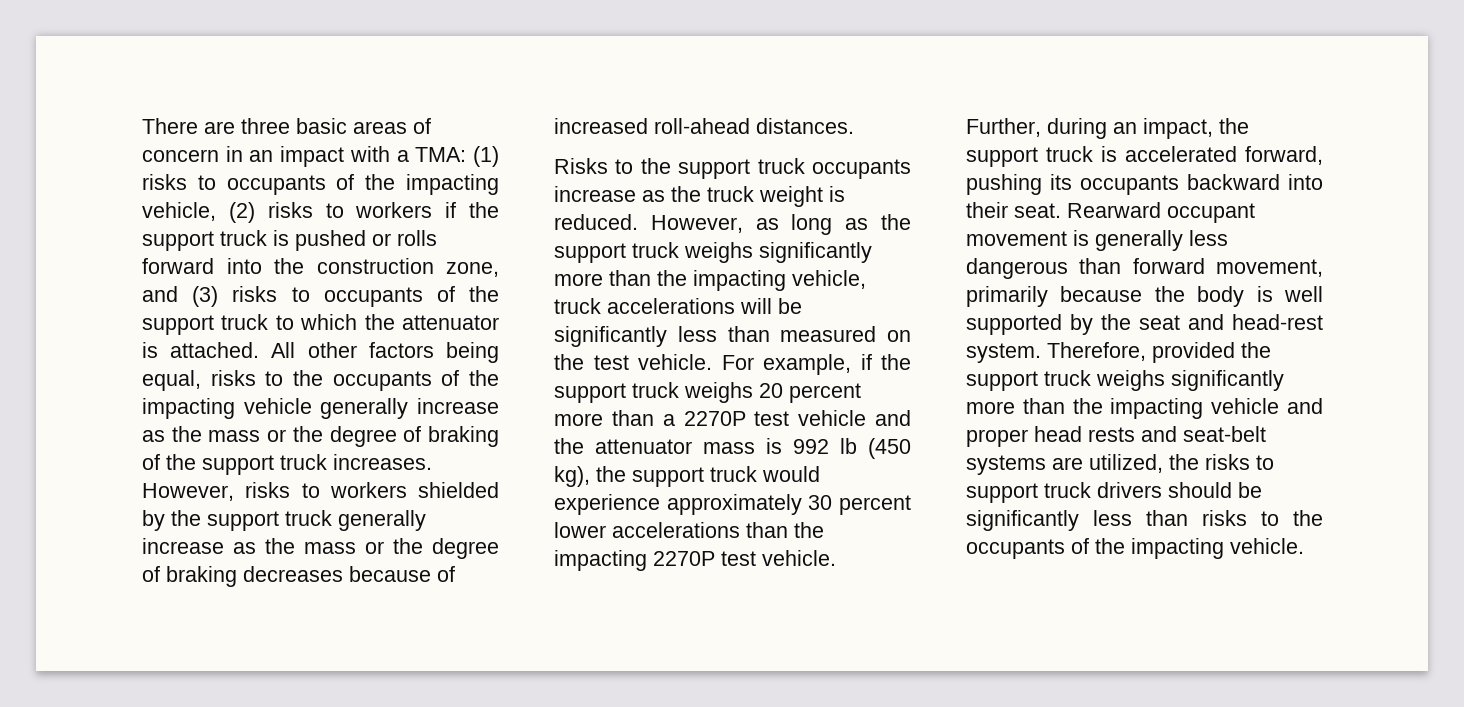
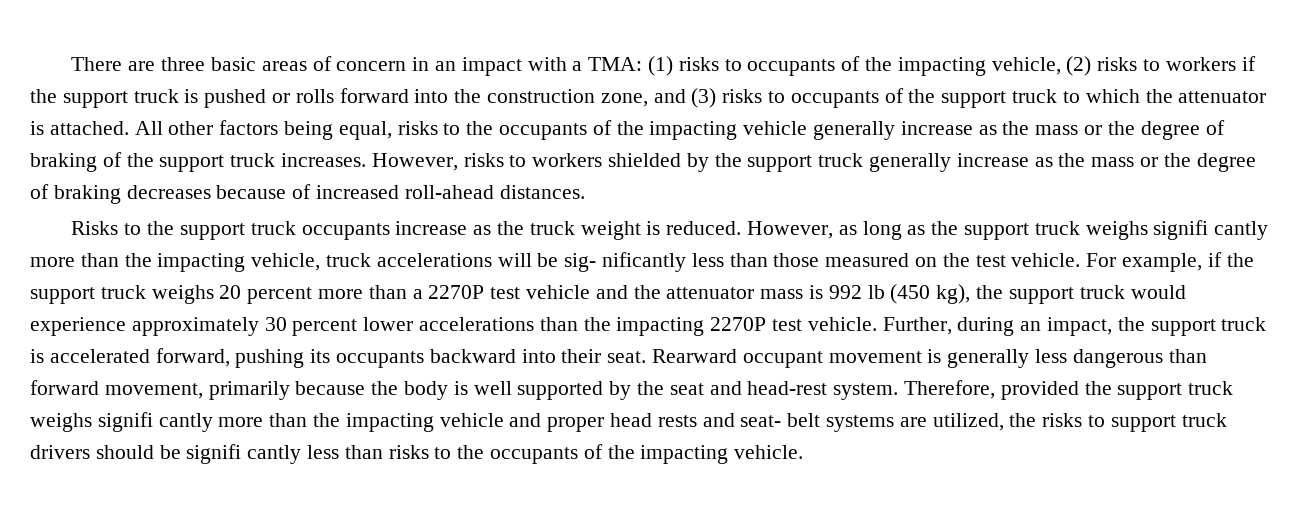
[759,242,872,263] significantly -> [1153,220,1269,240] signifi cantly
[554,326,770,347] significantly less than -> [564,252,820,272] sig- nificantly less than those
[1171,370,1284,391] significantly -> [97,412,213,432] signifi cantly
[1183,426,1266,442] seat-belt -> [740,413,821,427] seat- belt
[966,510,1079,531] significantly -> [186,444,302,464] signifi cantly

